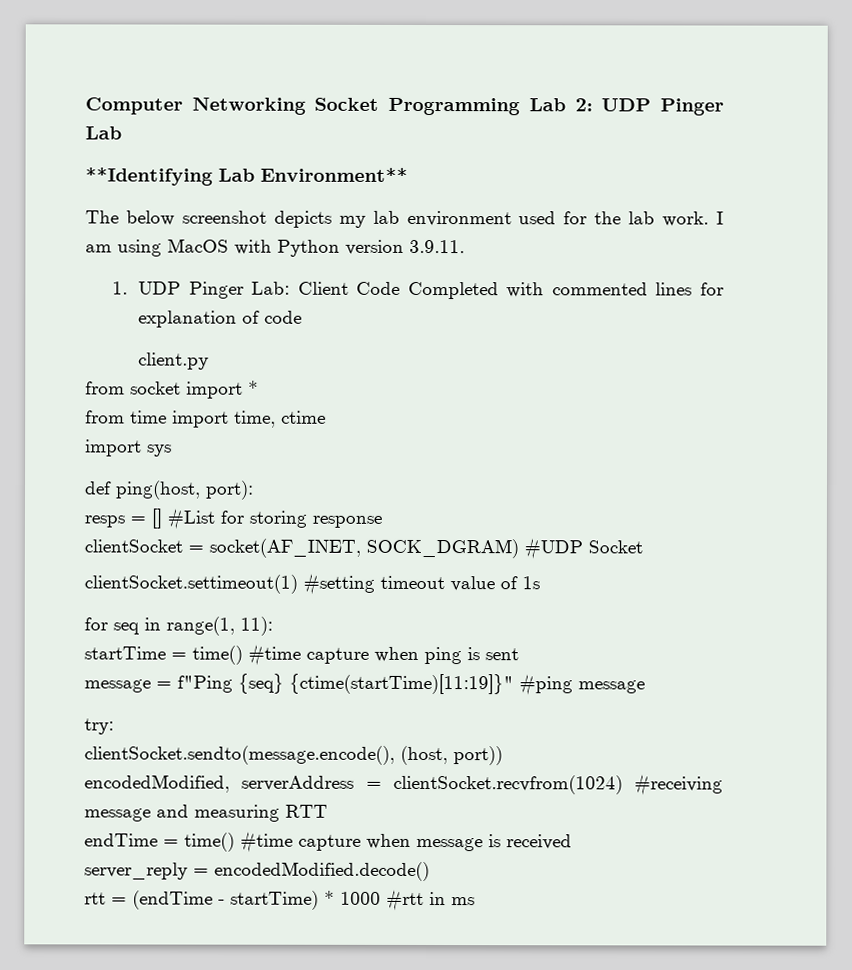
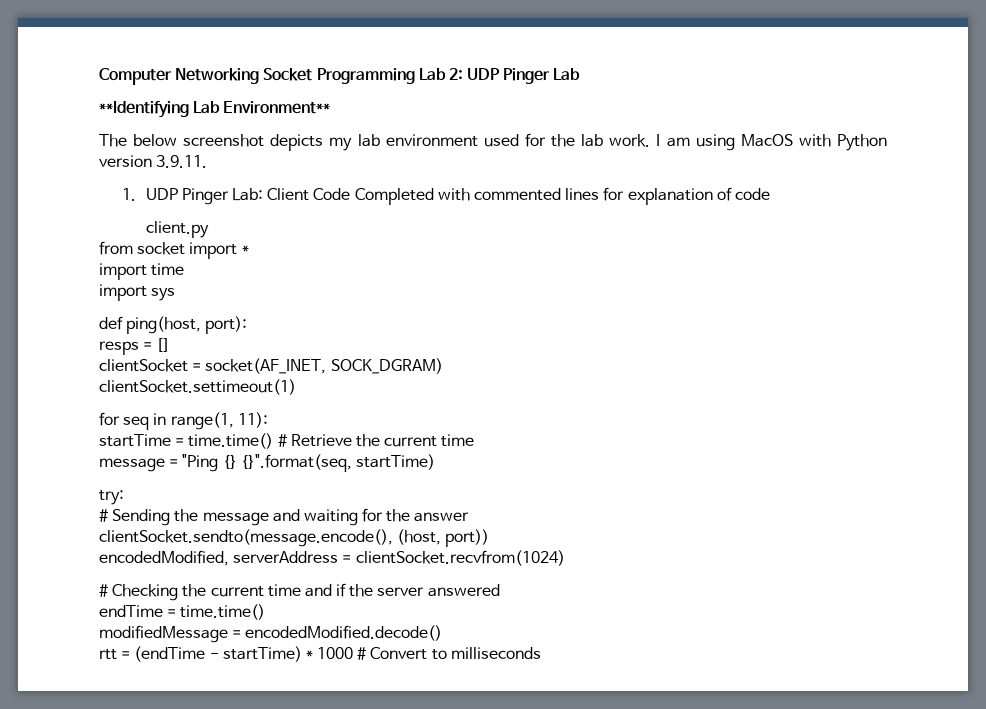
[85,410,326,428] from time import time, ctime -> [99,263,185,280] import time
[167,508,382,530] #List for storing response -> (171, 345) none
[524,538,643,560] #UDP Socket -> (443, 366) none
[303,573,540,595] #setting timeout value of 1s -> (296, 387) none
[192,644,519,666] [84,673,645,696] [84,718,114,735] time() #time capture when ping is sent // message = f"Ping {seq} {ctime(startTime)[11:19]}" #ping message // try: -> [188,433,475,449] [99,454,435,472] [99,490,124,505] [99,508,470,526] time.time() # Retrieve the current time // message = "Ping {} {}".format(seq, startTime) // try: // # Sending the message and waiting for the answer
[634,774,723,796] [84,804,328,822] [84,831,572,853] [84,862,188,880] #receiving message and measuring RTT // endTime = time() #time capture when message is received // server_reply -> [99,583,500,601] [99,604,266,620] [99,625,228,643] // # Checking the current time and if the server answered // endTime = time.time() // modifiedMessage
[386,889,475,911] #rtt in ms -> [357,647,541,660] # Convert to milliseconds

